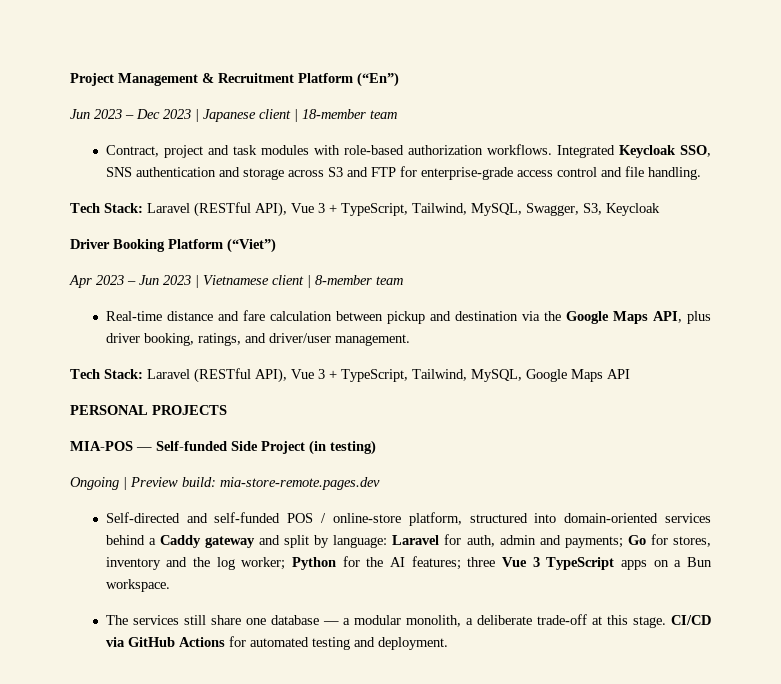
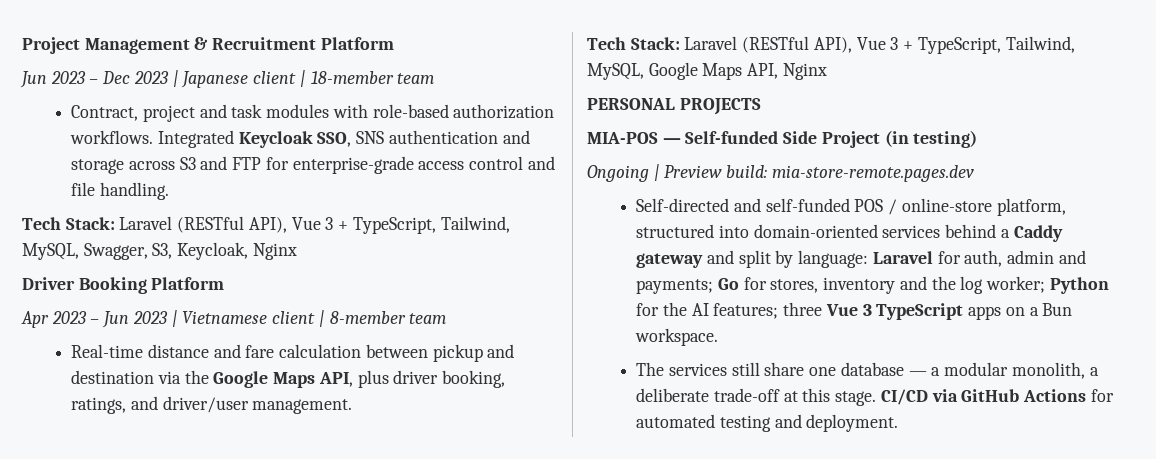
[357,72,399,87] (“En”) -> (394, 43) none
[606,203,660,216] Keycloak -> [177,242,297,260] Keycloak, Nginx
[227,238,276,253] (“Viet”) -> (225, 283) none
[607,369,630,379] API -> [747,63,827,80] API, Nginx

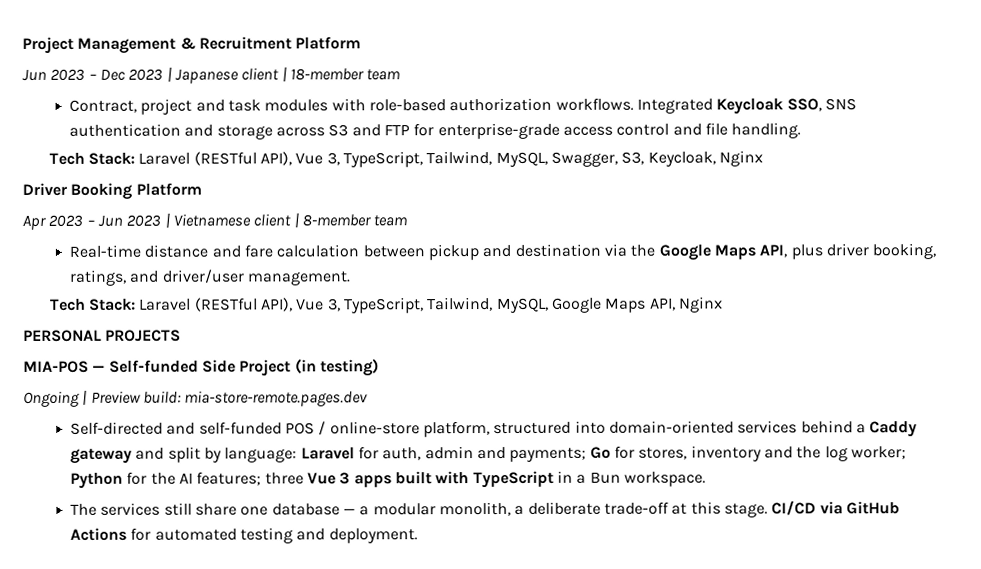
[325,217,349,230] 3 + -> [326,152,340,166] 3,
[890,37,914,50] 3 + -> [327,298,341,312] 3,
[876,303,1025,320] TypeScript apps on -> [353,470,573,489] apps built with TypeScript in

